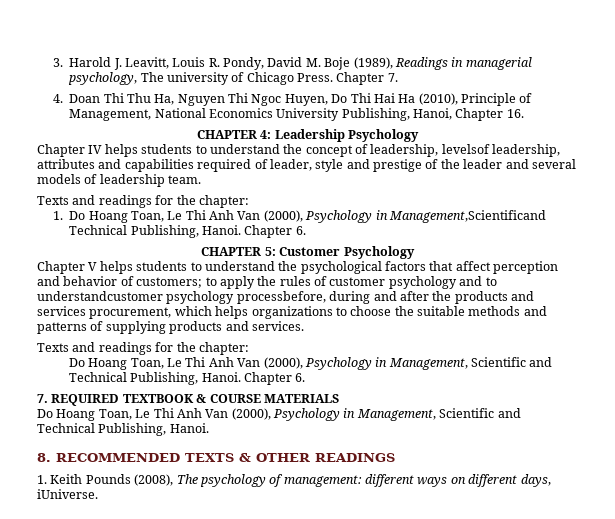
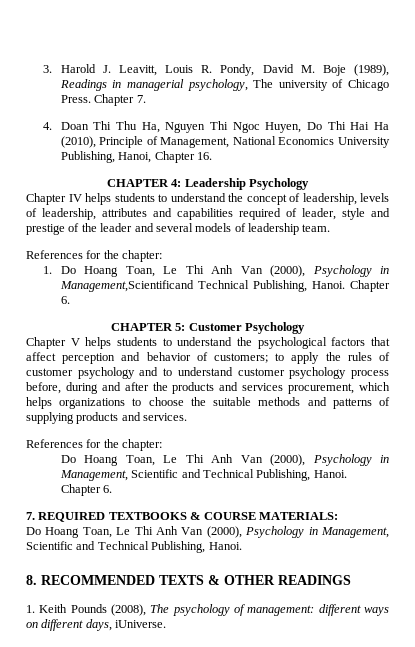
[441,144,490,154] levelsof -> [360,193,389,202] [26,208,37,217] levels of
[37,195,152,208] Texts and readings -> [26,250,83,259] References
[37,291,326,304] understandcustomer psychology processbefore, -> [177,367,390,379] [26,382,61,394] understand customer psychology process before,
[37,342,152,355] Texts and readings -> [26,439,83,448] References
[122,394,194,403] TEXTBOOK -> [108,512,187,520] TEXTBOOKS
[263,394,339,403] MATERIALS -> [258,512,338,520] MATERIALS:

